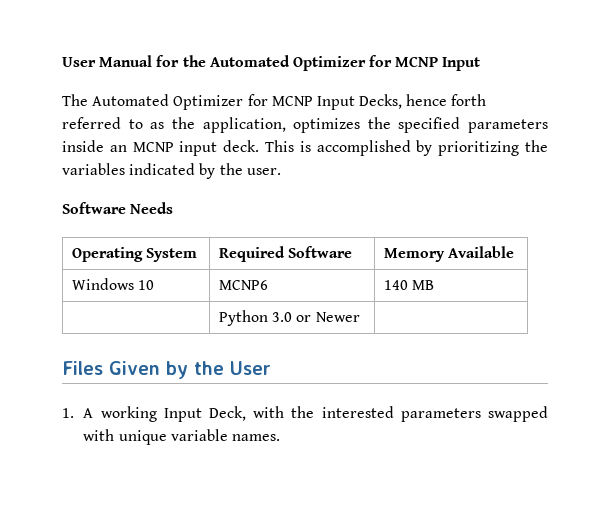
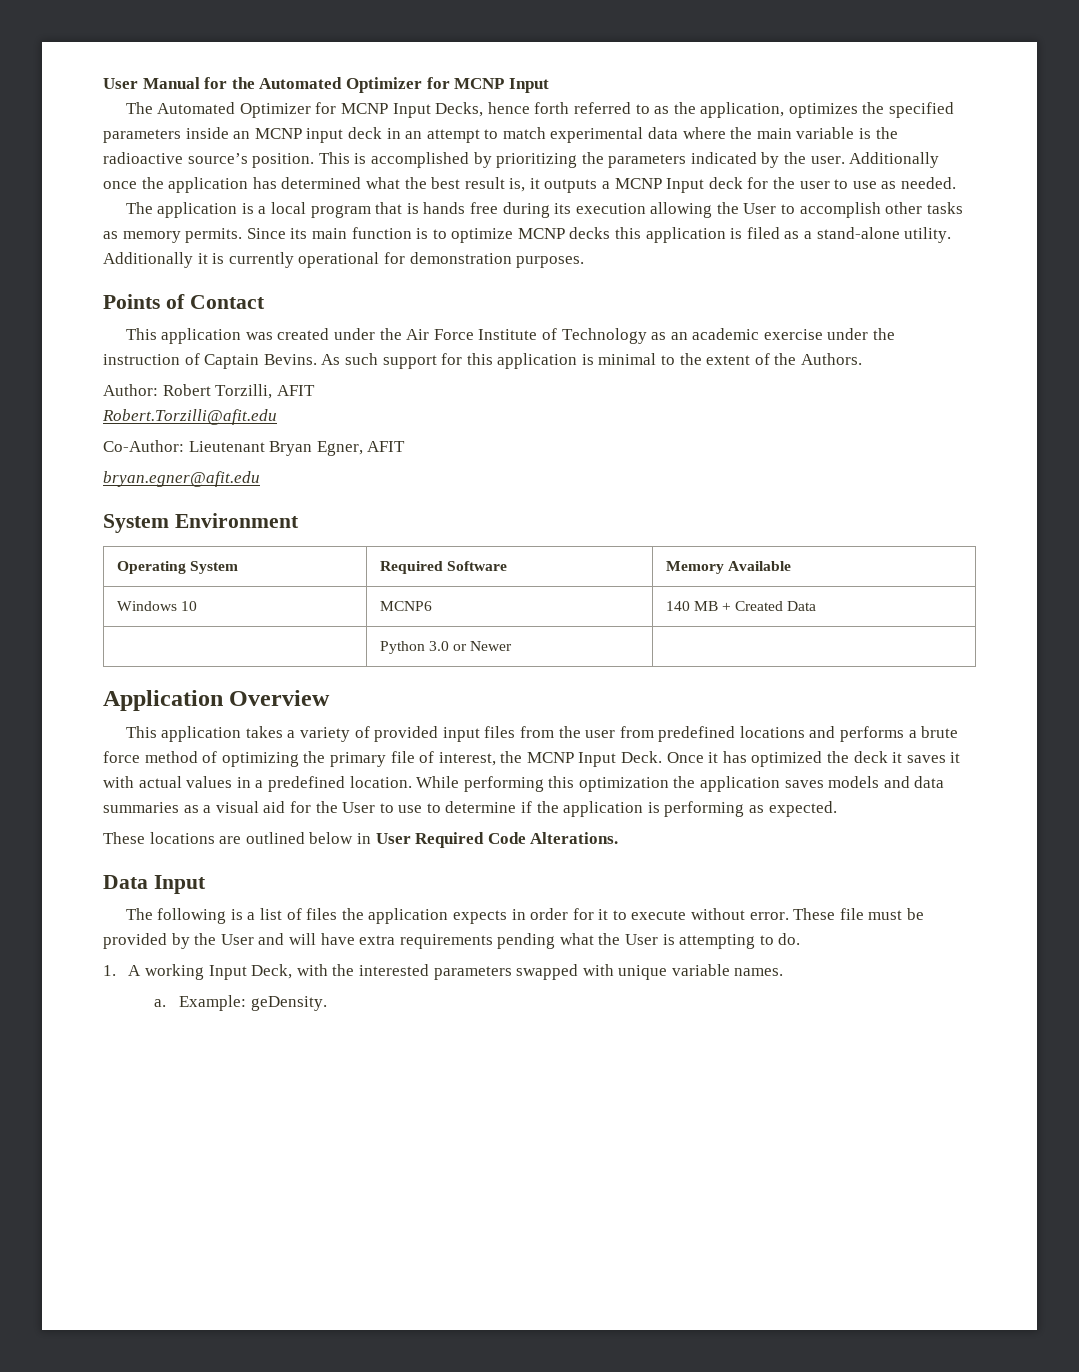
[223,140,260,152] deck. -> [347,127,898,143] [103,152,315,168] deck in an attempt to match experimental data where the main variable is the radioactive source’s position.
[62,163,125,175] variables -> [608,154,687,168] parameters
[62,202,174,214] // Software Needs -> [849,152,940,168] [103,177,956,193] [125,202,963,218] [103,227,952,243] [103,252,585,268] [103,294,265,309] [125,328,896,344] [103,353,863,369] [103,384,315,399] [102,409,277,425] [103,440,406,456] [103,471,260,487] [103,513,299,533] Additionally once the application has determined what the best result is, it outputs a MCNP Input deck for the user to use as needed. // The application is a local program that is hands free during its execution allowing the User to accomplish other tasks as memory permits. Since its main function is to optimize MCNP decks this application is filed as a stand-alone utility. Additionally it is currently operational for demonstration purposes. // Points of Contact // This application was created under the Air Force Institute of Technology as an academic exercise under the instruction of Captain Bevins. As such support for this application is minimal to the extent of the Authors. // Author: Robert Torzilli, AFIT // Robert.Torzilli@afit.edu // Co-Author: Lieutenant Bryan Egner, AFIT // bryan.egner@afit.edu // System Environment
(435, 285) none -> [721,601,817,611] + Created Data
[62,361,271,379] Files Given by the User -> [103,690,331,711] [125,726,959,742] [103,751,961,767] [103,776,945,792] [103,801,837,817] [103,832,619,848] [103,875,206,894] [125,908,924,924] [103,933,801,949] Application Overview // This application takes a variety of provided input files from the user from predefined locations and performs a brute force method of optimizing the primary file of interest, the MCNP Input Deck. Once it has optimized the deck it saves it with actual values in a predefined location. While performing this optimization the application saves models and data summaries as a visual aid for the User to use to determine if the application is performing as expected. // These locations are outlined below in User Required Code Alterations. // Data Input // The following is a list of files the application expects in order for it to execute without error. These file must be provided by the User and will have extra requirements pending what the User is attempting to do.
(281, 437) none -> [153,995,327,1011] // a. Example: geDensity.

